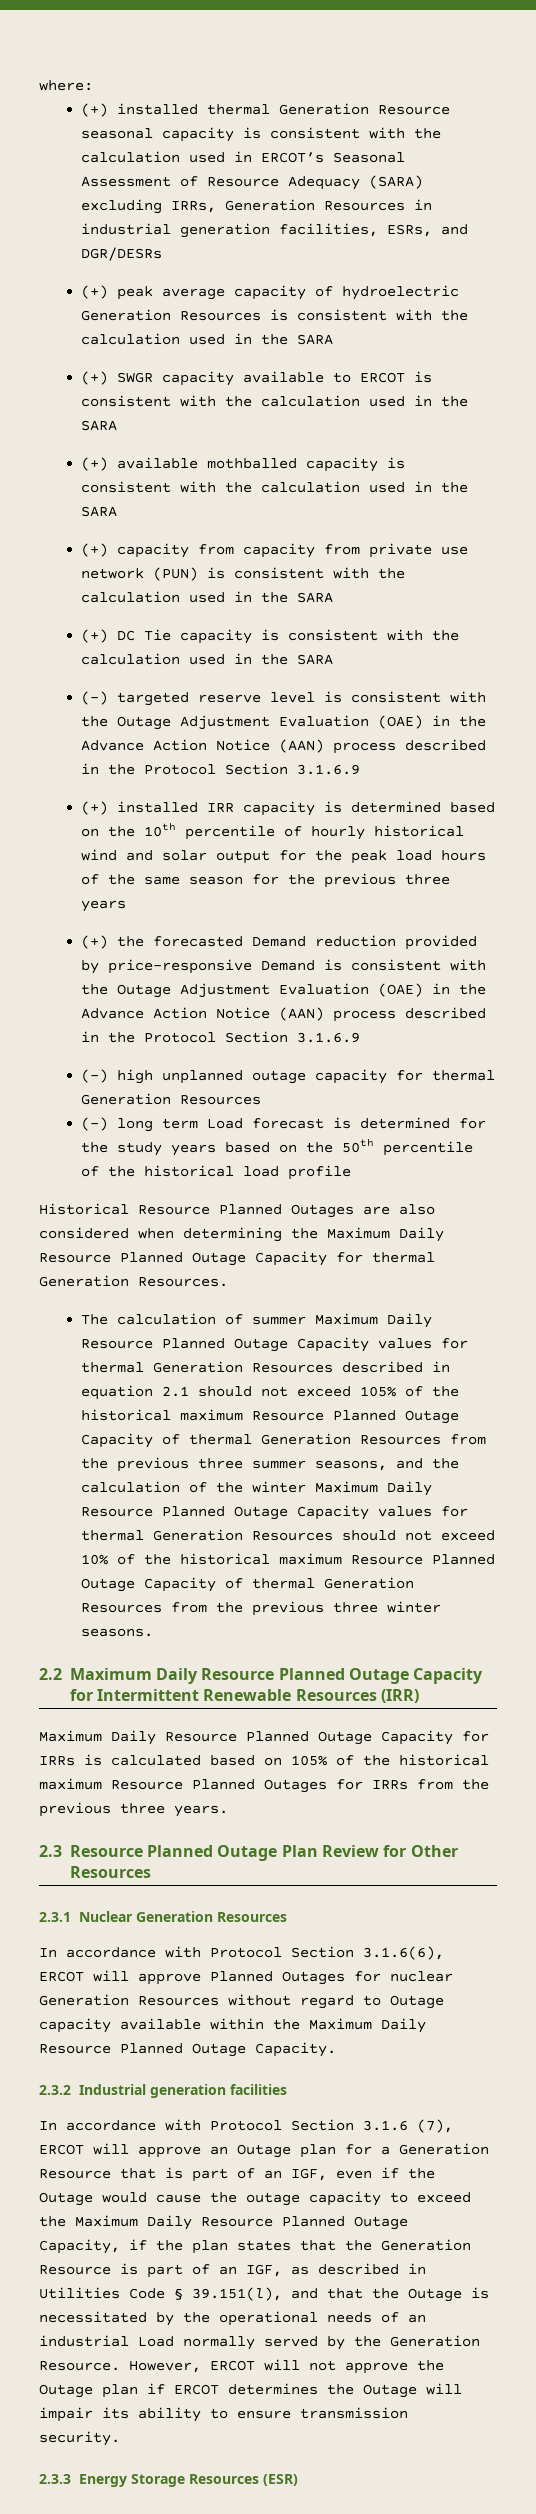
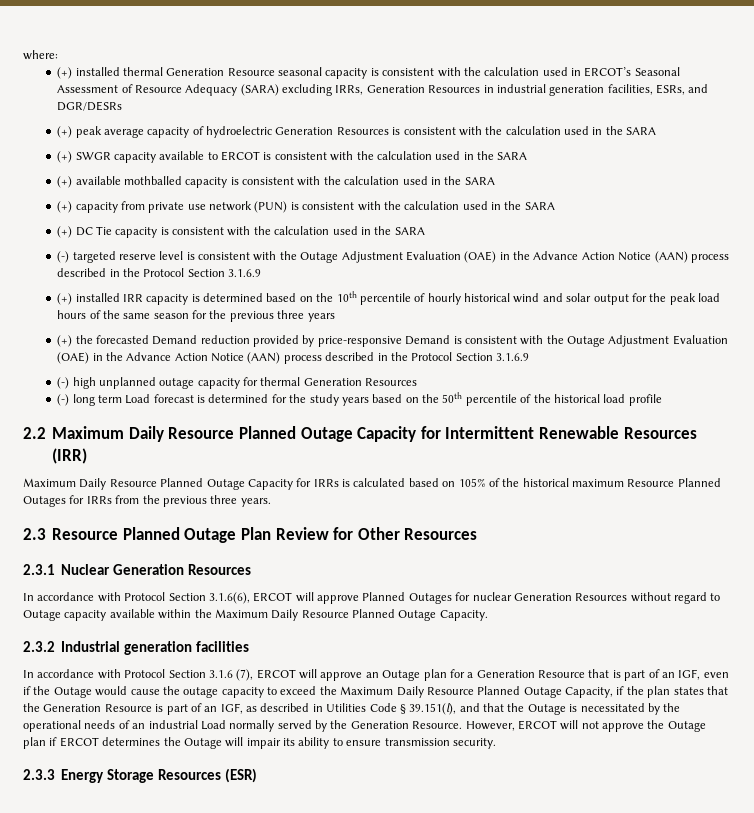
[242,543,360,558] capacity from -> (145, 205) none
[39,1203,435,1218] [39,1227,444,1242] [39,1251,435,1266] [39,1275,228,1287] [80,1313,432,1328] [80,1337,468,1352] [80,1361,450,1373] [80,1385,459,1400] [80,1409,459,1424] [80,1433,486,1448] [80,1457,459,1472] [80,1481,432,1496] [80,1505,468,1520] [80,1529,495,1541] [80,1553,495,1565] [80,1577,414,1592] [80,1601,441,1616] [80,1628,153,1637] // Historical Resource Planned Outages are also considered when determining the Maximum Daily Resource Planned Outage Capacity for thermal Generation Resources. // The calculation of summer Maximum Daily Resource Planned Outage Capacity values for thermal Generation Resources described in equation 2.1 should not exceed 105% of the historical maximum Resource Planned Outage Capacity of thermal Generation Resources from the previous three summer seasons, and the calculation of the winter Maximum Daily Resource Planned Outage Capacity values for thermal Generation Resources should not exceed 10% of the historical maximum Resource Planned Outage Capacity of thermal Generation Resources from the previous three winter seasons. -> (662, 400) none

